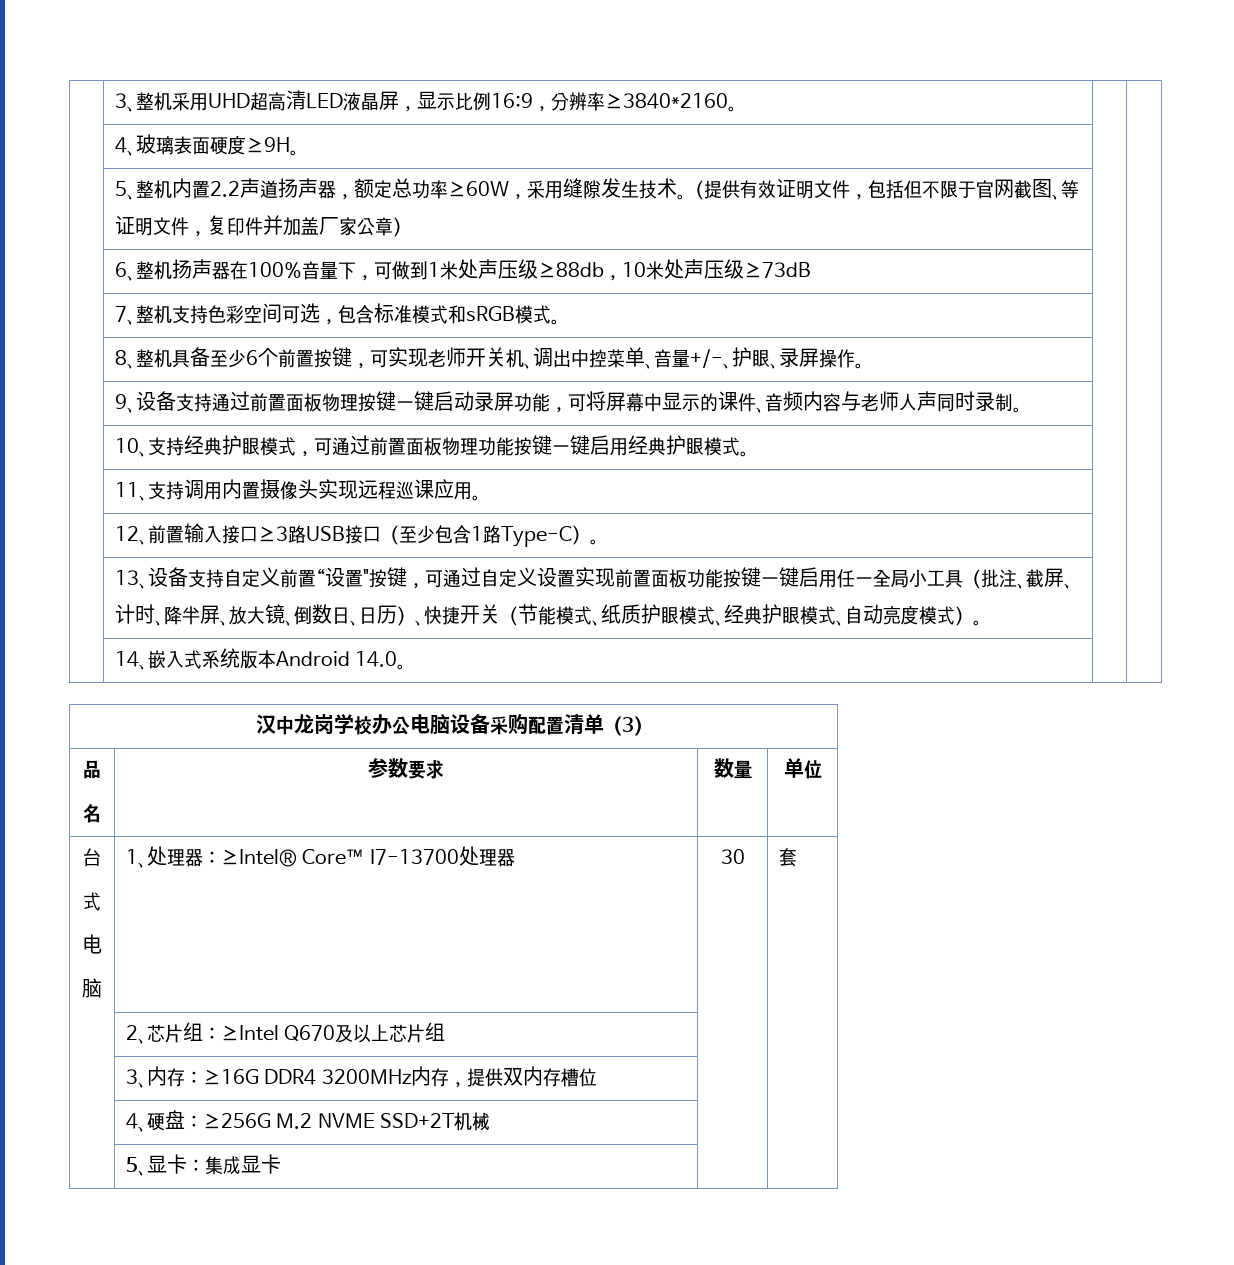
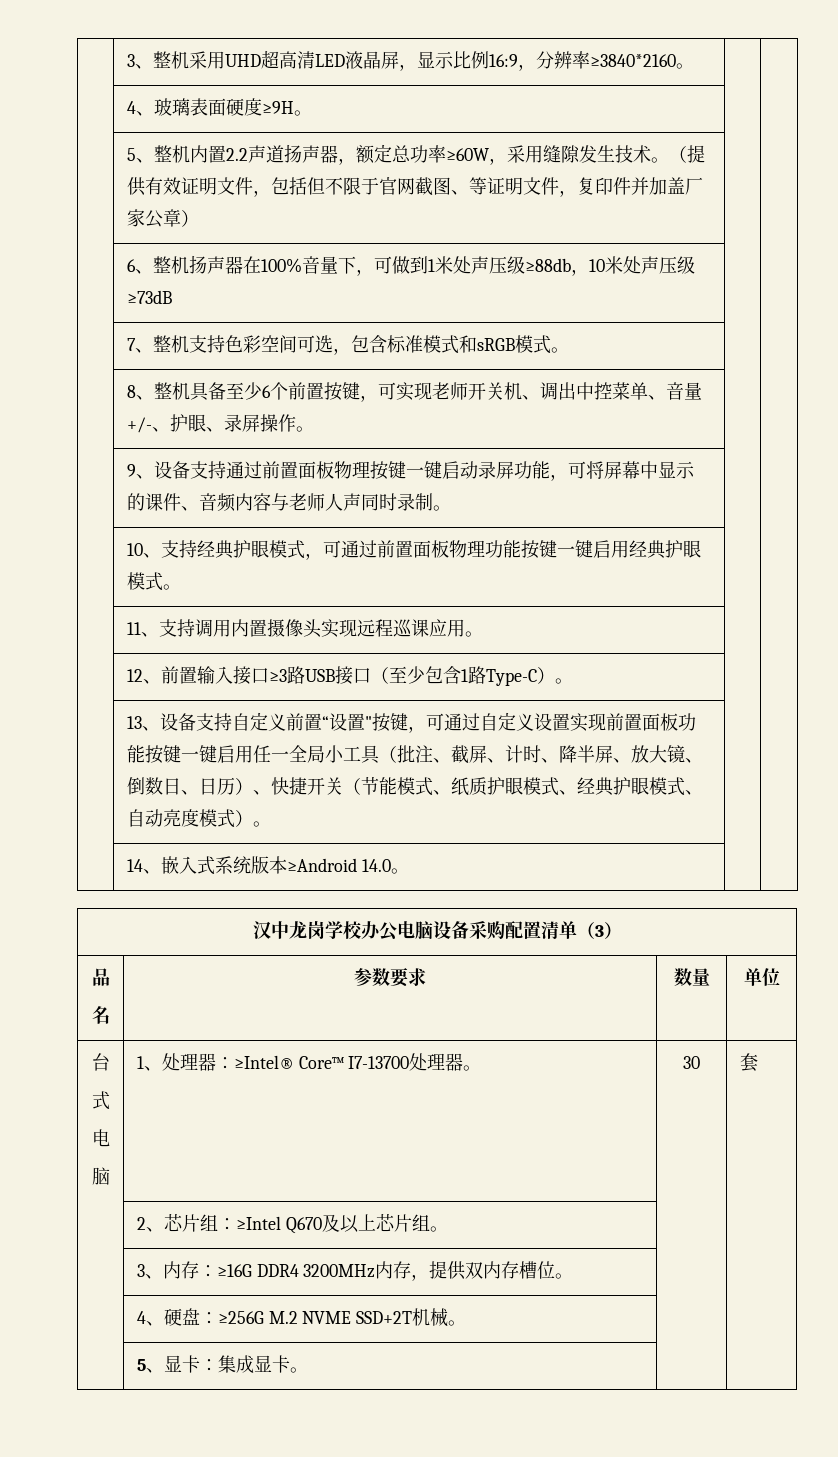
[276,651,351,666] Android -> [286,858,357,872] ≥Android
(515, 858) none -> [463,1065,482,1071] 。
(446, 1031) none -> [429,1226,448,1232] 。
(597, 1077) none -> [555,1273,574,1279] 。
(491, 1121) none -> [448,1320,467,1326] 。
(282, 1164) none -> [289,1367,308,1373] 。

